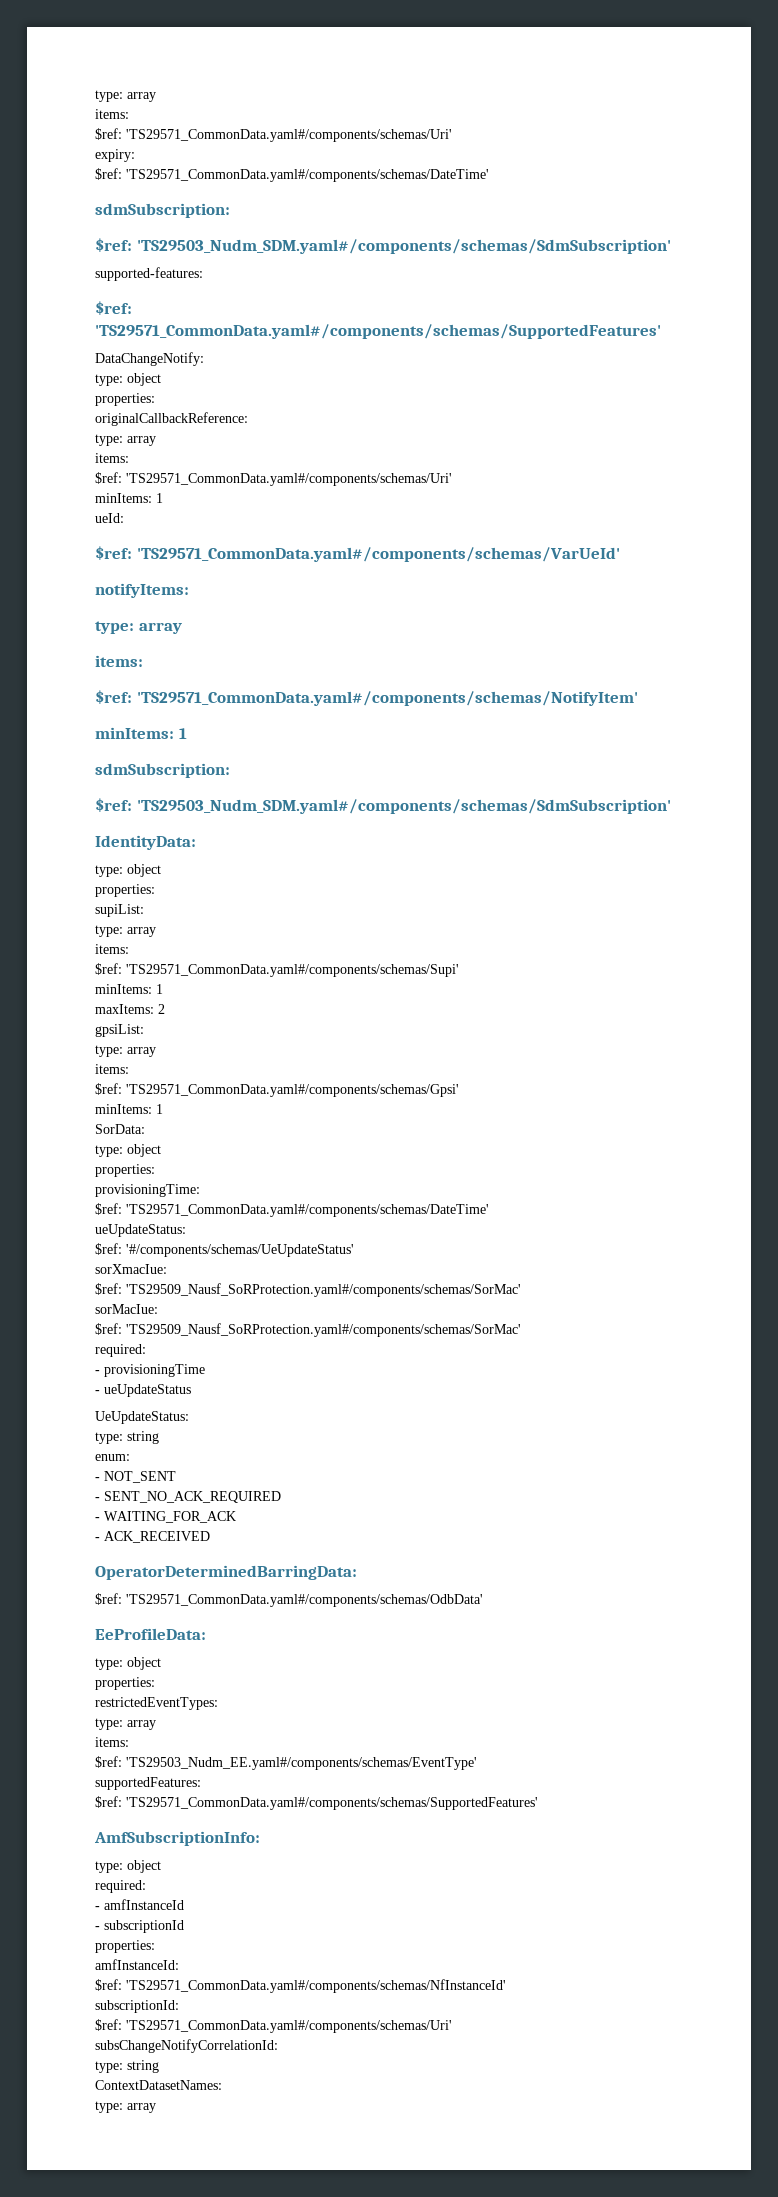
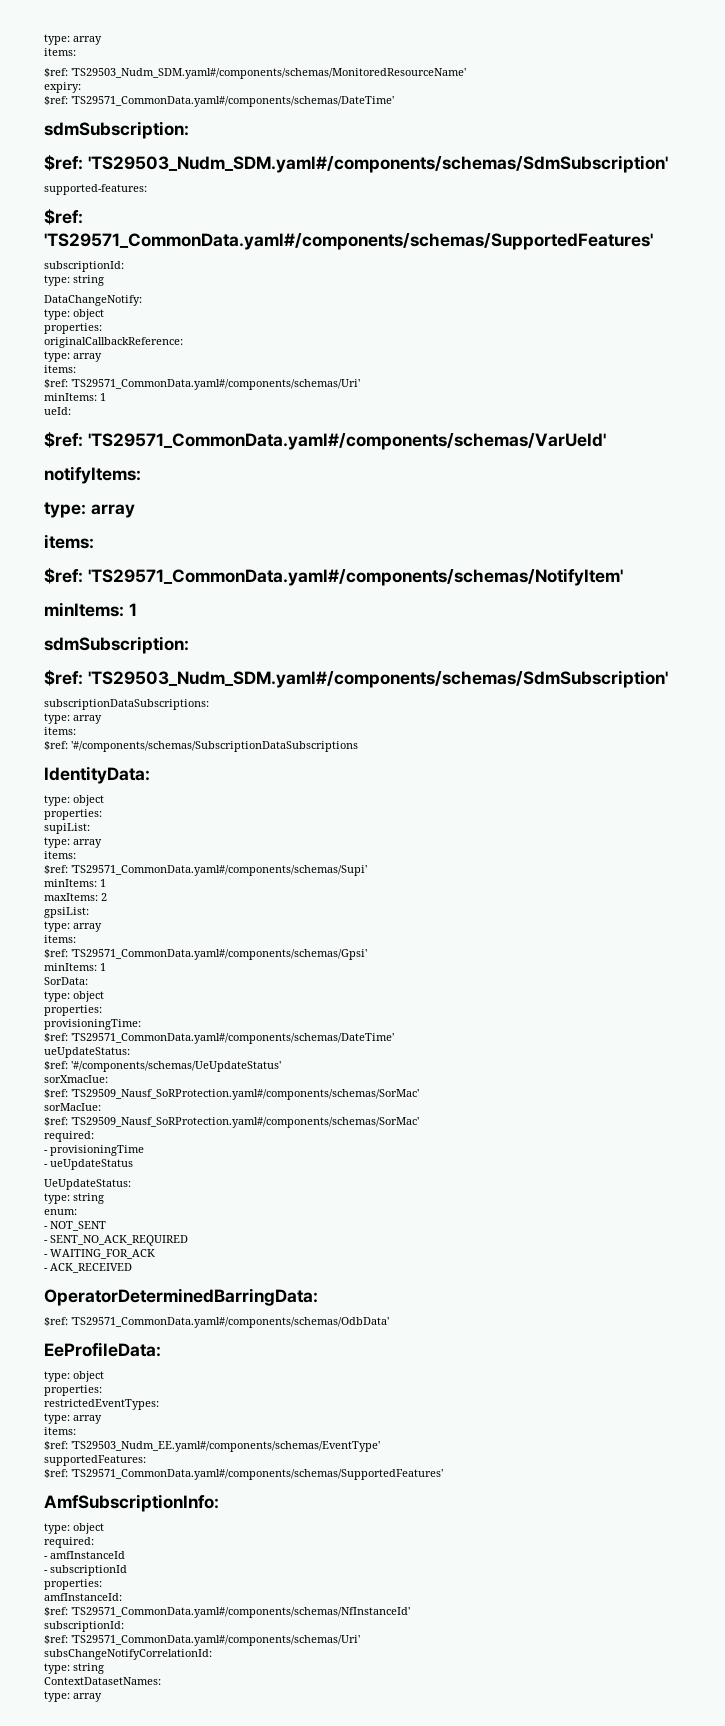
[95,90,156,102] [95,109,129,119] [95,128,452,142] type: array // items: // $ref: 'TS29571_CommonData.yaml#/components/schemas/Uri' -> [44,34,102,45] [44,48,76,56] [44,68,466,79] type: array // items: // $ref: 'TS29503_Nudm_SDM.yaml#/components/schemas/MonitoredResourceName'
(661, 331) none -> [44,261,124,272] [44,275,104,286] // subscriptionId: // type: string
(671, 806) none -> [44,699,209,710] [44,713,102,724] [44,727,76,735] [44,741,358,752] // subscriptionDataSubscriptions: // type: array // items: // $ref: '#/components/schemas/SubscriptionDataSubscriptions

